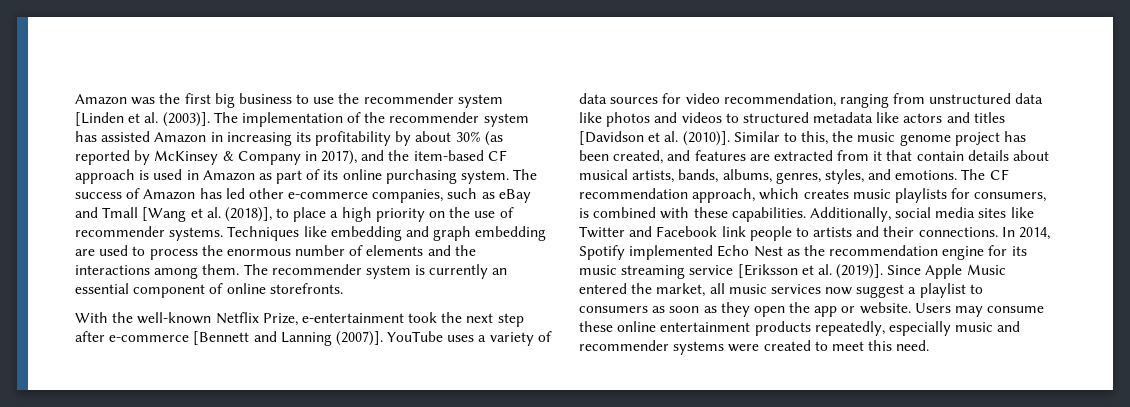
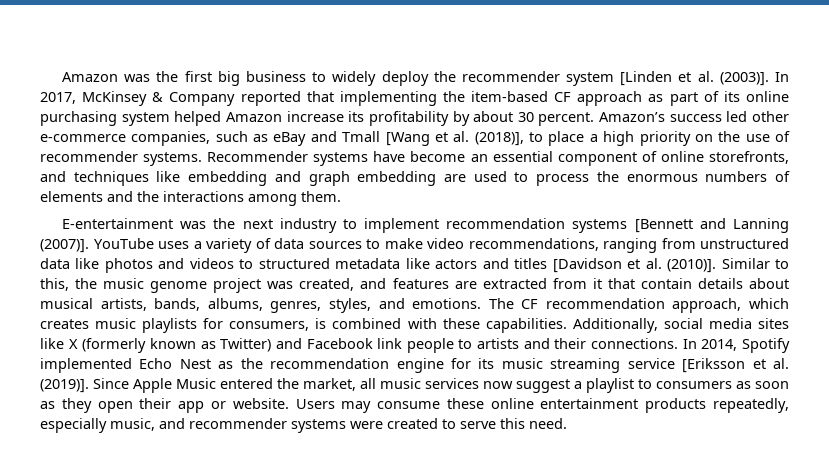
[313,97,335,104] use -> [332,71,429,86] widely deploy
[213,112,529,127] [75,131,503,146] [75,150,507,165] [75,169,255,184] The implementation of the recommender system has assisted Amazon in increasing its profitability by about 30% (as reported by McKinsey & Company in 2017), and the item-based CF approach is used in Amazon -> [775,72,789,82] [40,91,643,106] In 2017, McKinsey & Company reported that implementing the item-based CF approach
[461,169,538,184] [75,188,222,200] system. The success of Amazon has -> [121,111,722,126] system helped Amazon increase its profitability by about 30 percent. Amazon’s success
[227,226,300,241] Techniques -> [207,151,789,166] [40,171,149,186] Recommender systems have become an essential component of online storefronts, and techniques
[295,245,346,256] number -> [705,171,768,182] numbers
[243,264,508,279] [75,283,343,298] [75,312,524,327] [75,331,190,342] The recommender system is currently an essential component of online storefronts. // With the well-known Netflix Prize, e-entertainment took the next step after e-commerce -> [62,218,628,233] // E-entertainment was the next industry to implement recommendation systems
[662,93,836,107] for video recommendation, -> [366,238,599,251] to make video recommendations,
[1004,131,1027,142] [579,150,609,161] has been -> [267,281,294,289] was
[579,226,625,238] Twitter -> [68,338,272,353] X (formerly known as Twitter)
[789,302,811,313] the -> [139,398,172,409] their
[955,322,994,332] music -> [110,418,155,431] music,
[831,341,864,351] meet -> [460,421,496,429] serve

